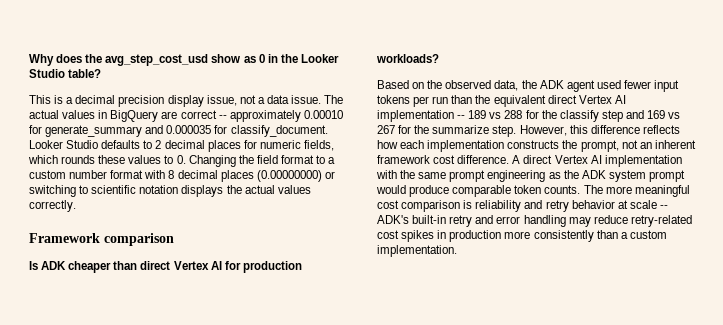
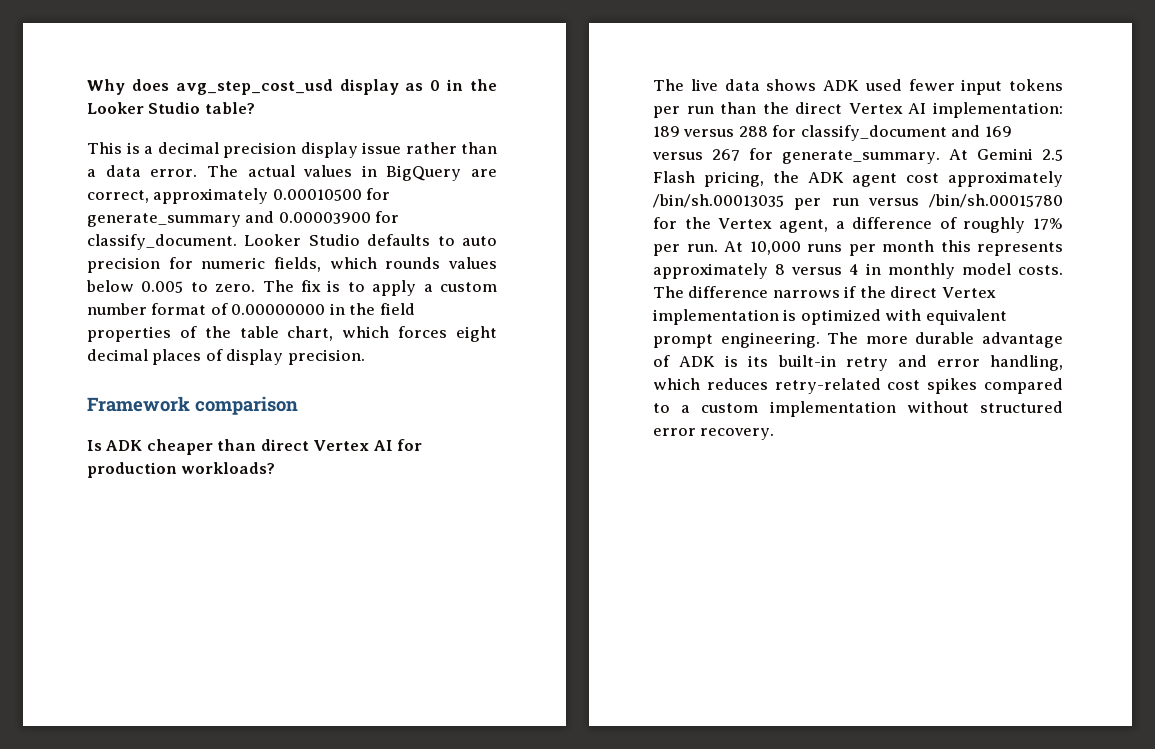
[85,54,241,66] the avg_step_cost_usd show -> [175,79,399,95] avg_step_cost_usd display
[206,95,256,106] issue, not -> [362,142,497,154] issue rather than
[291,95,322,104] issue. -> [150,169,198,177] error.
[180,110,343,122] correct -- approximately 0.00010 -> [87,188,362,204] correct, approximately 0.00010500
[166,125,212,134] 0.000035 -> [278,212,371,224] 0.00003900
[155,140,241,152] 2 decimal places -> [461,236,497,246] [87,257,160,273] auto precision
[98,155,336,167] [29,170,335,182] [29,185,311,197] [29,200,76,212] these values to 0. Changing the field format to a custom number format with 8 decimal places (0.00000000) or switching to scientific notation displays the actual values correctly. -> [448,257,497,269] [86,280,497,296] [87,303,415,315] [87,326,497,342] [87,349,365,365] values below 0.005 to zero. The fix is to apply a custom number format of 0.00000000 in the field properties of the table chart, which forces eight decimal places of display precision.
[377,80,595,92] Based on the observed data, the ADK agent -> [653,79,859,91] The live data shows ADK
[493,95,626,107] [377,110,623,122] equivalent direct Vertex AI implementation -- 189 vs 288 for the classify step -> [795,102,1063,118] [653,125,947,141] direct Vertex AI implementation: 189 versus 288 for classify_document
[668,112,681,119] vs -> [652,152,703,160] versus
[414,125,680,137] [377,140,696,152] [377,155,682,167] [376,170,685,182] [376,185,690,197] [377,200,668,212] [377,215,692,227] [377,230,667,242] [377,245,457,257] the summarize step. However, this difference reflects how each implementation constructs the prompt, not an inherent framework cost difference. A direct Vertex AI implementation with the same prompt engineering as the ADK system prompt would produce comparable token counts. The more meaningful cost comparison is reliability and retry behavior at scale -- ADK's built-in retry and error handling may reduce retry-related cost spikes in production more consistently than a custom implementation. -> [782,148,1063,164] [653,171,1063,187] [653,194,1063,210] [653,217,1063,233] [653,240,1063,256] [653,263,1063,279] [653,286,996,298] [653,309,1007,325] [653,332,1063,348] [653,355,1063,371] [653,378,1063,394] [653,401,1063,417] [653,428,775,440] generate_summary. At Gemini 2.5 Flash pricing, the ADK agent cost approximately /bin/sh.00013035 per run versus /bin/sh.00015780 for the Vertex agent, a difference of roughly 17% per run. At 10,000 runs per month this represents approximately 8 versus 4 in monthly model costs. The difference narrows if the direct Vertex implementation is optimized with equivalent prompt engineering. The more durable advantage of ADK is its built-in retry and error handling, which reduces retry-related cost spikes compared to a custom implementation without structured error recovery.

